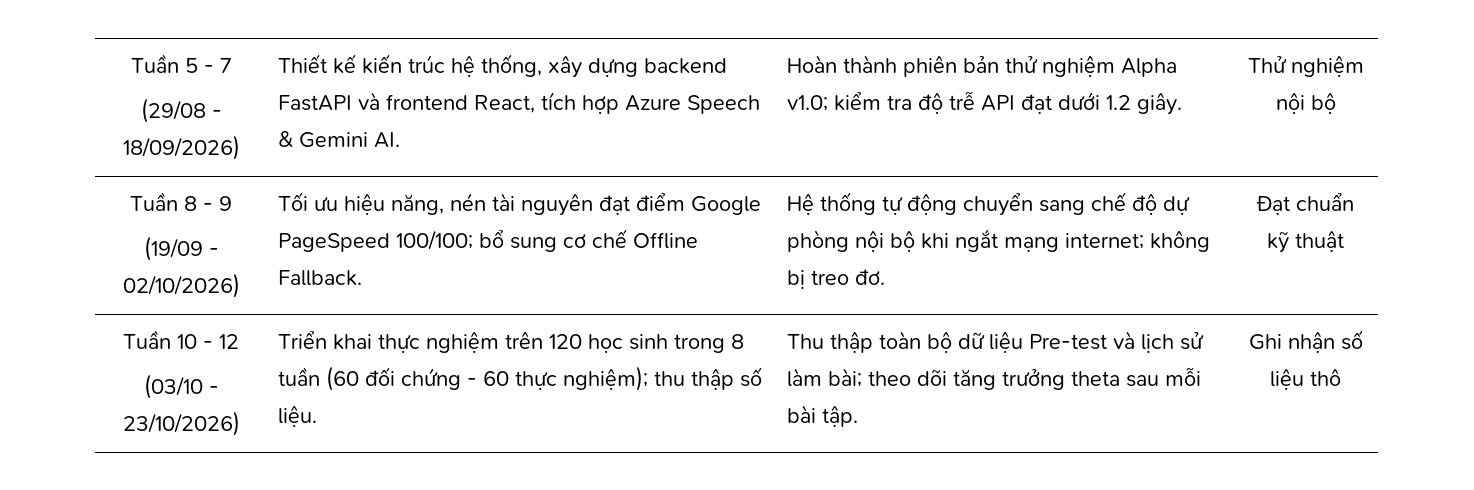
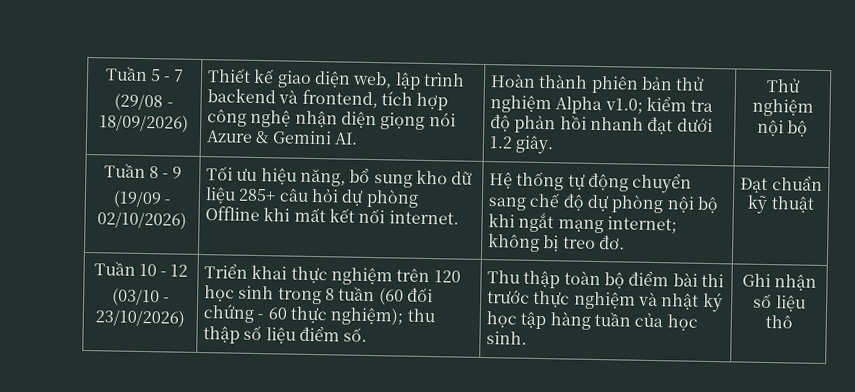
[362,54,728,78] [278,92,761,114] kiến trúc hệ thống, xây dựng backend FastAPI và frontend React, tích hợp Azure Speech -> [276,70,466,90] [207,88,449,111] [207,109,456,130] [206,130,254,143] giao diện web, lập trình backend và frontend, tích hợp công nghệ nhận diện giọng nói Azure
[949,91,1016,111] trễ API -> [514,115,645,134] phản hồi nhanh
[450,193,762,216] [278,229,699,252] [278,270,363,286] nén tài nguyên đạt điểm Google PageSpeed 100/100; bổ sung cơ chế Offline Fallback. -> [349,167,474,188] [205,187,419,208] [205,206,459,225] bổ sung kho dữ liệu 285+ câu hỏi dự phòng Offline khi mất kết nối internet.
[278,406,318,427] liệu. -> [265,325,368,344] liệu điểm số.
[958,331,1205,353] [787,367,1202,390] [787,405,859,427] dữ liệu Pre-test và lịch sử làm bài; theo dõi tăng trưởng theta sau mỗi bài tập. -> [628,270,725,288] [487,289,723,313] [486,311,698,331] [486,331,528,345] điểm bài thi trước thực nghiệm và nhật ký học tập hàng tuần của học sinh.

